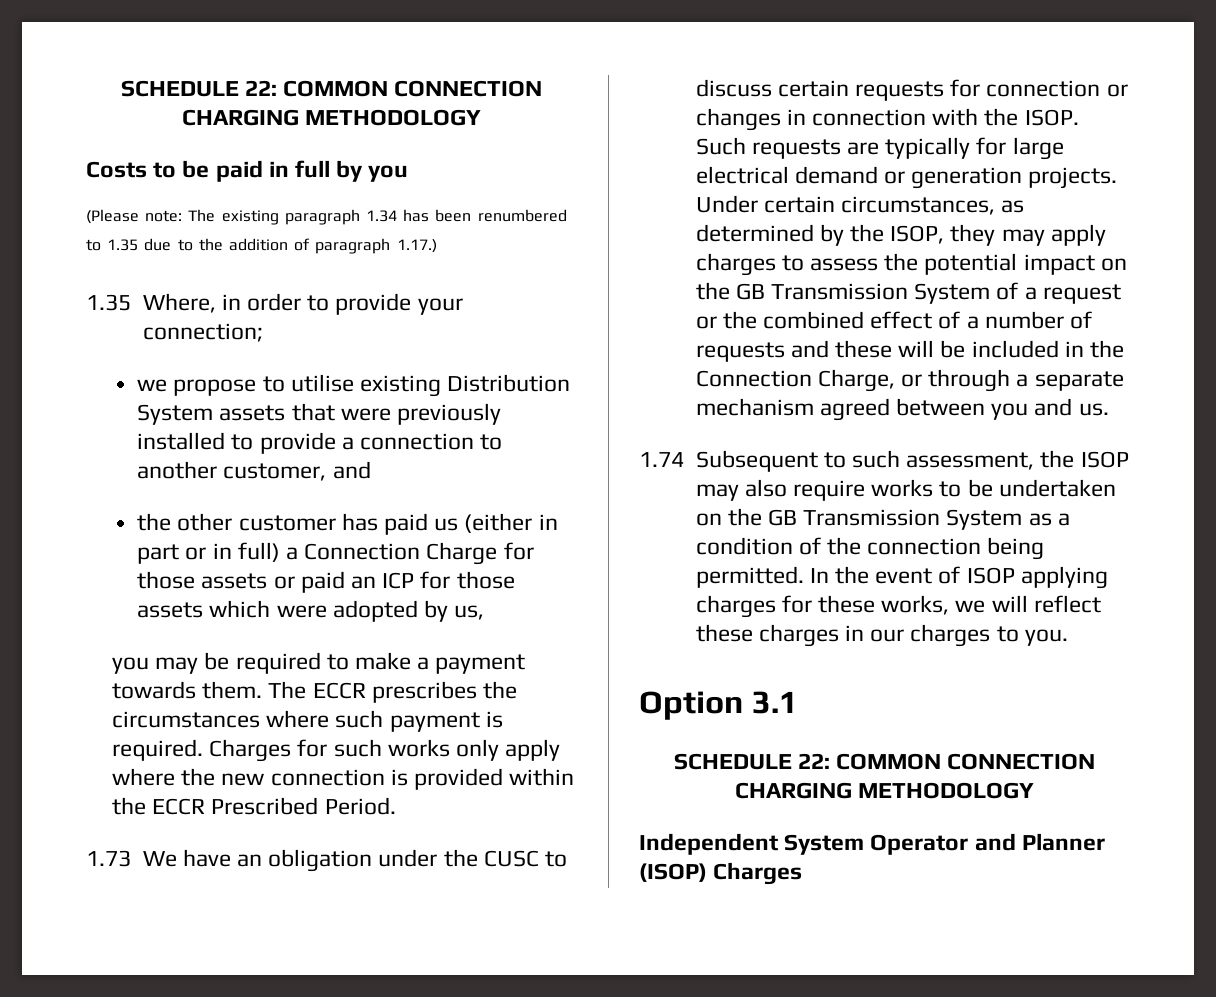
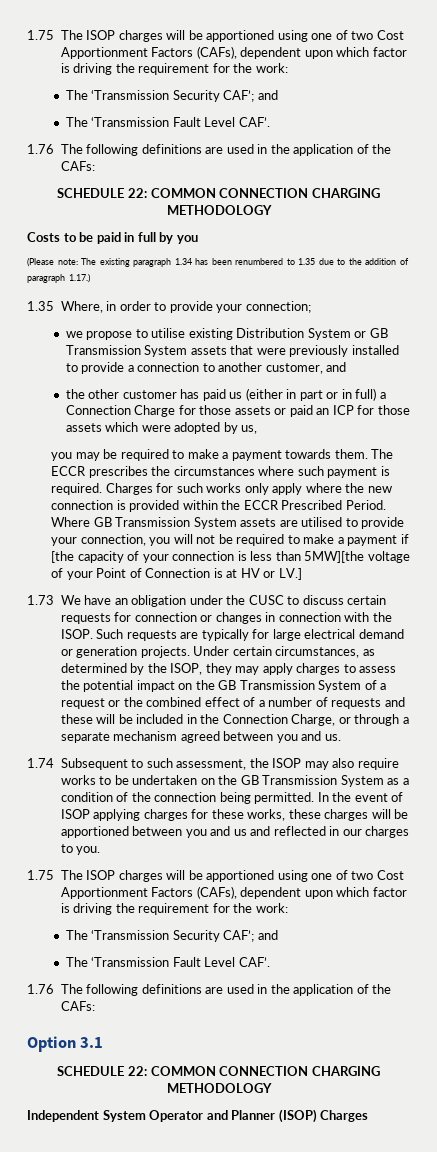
(120, 88) none -> [27,30,404,42] [60,46,407,59] [60,63,288,75] [65,90,278,102] [65,117,270,127] [27,144,392,156] [60,161,95,171] 1.75 The ISOP charges will be apportioned using one of two Cost Apportionment Factors (CAFs), dependent upon which factor is driving the requirement for the work: // The ‘Transmission Security CAF’; and // The ‘Transmission Fault Level CAF’. // 1.76 The following definitions are used in the application of the CAFs: //
(214, 414) none -> [354,328,388,338] [65,345,188,357] or GB Transmission System
(396, 806) none -> [51,517,405,529] [51,534,409,546] [51,551,410,563] [51,568,302,580] Where GB Transmission System assets are utilised to provide your connection, you will not be required to make a payment if [the capacity of your connection is less than 5MW][the voltage of your Point of Connection is at HV or LV.]
[955,595,1101,613] [695,624,839,647] we will reflect these charges -> [288,809,409,821] [60,826,326,838] these charges will be apportioned between you and us and reflected
(1068, 637) none -> [27,870,404,882] [60,886,407,899] [60,903,288,915] [65,930,278,942] [65,957,270,967] [27,984,392,996] [60,1001,95,1011] // 1.75 The ISOP charges will be apportioned using one of two Cost Apportionment Factors (CAFs), dependent upon which factor is driving the requirement for the work: // The ‘Transmission Security CAF’; and // The ‘Transmission Fault Level CAF’. // 1.76 The following definitions are used in the application of the CAFs:

